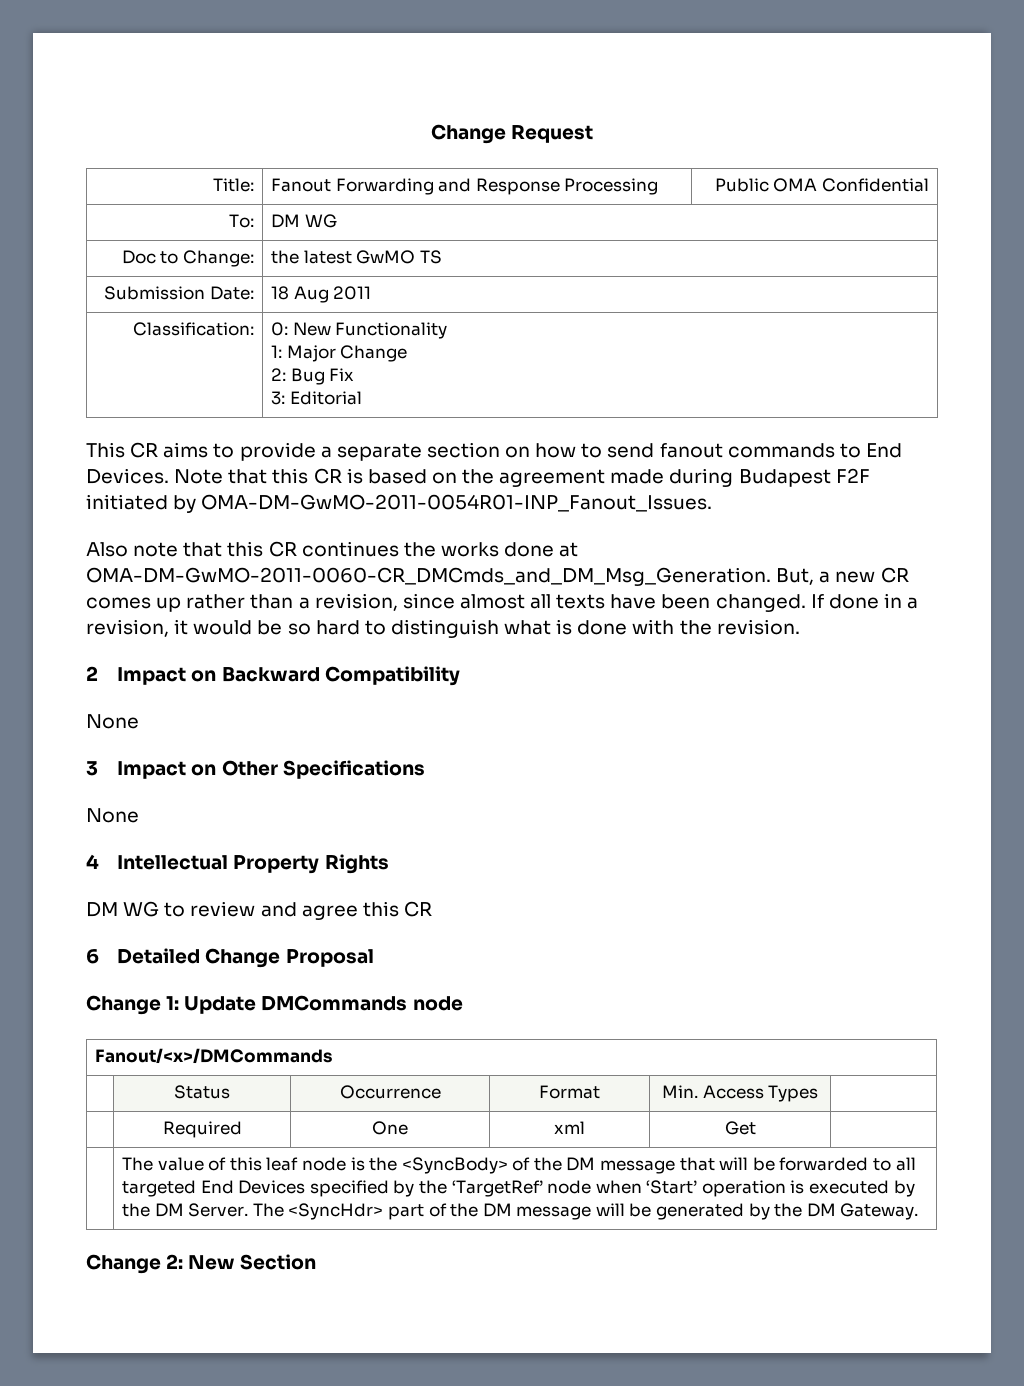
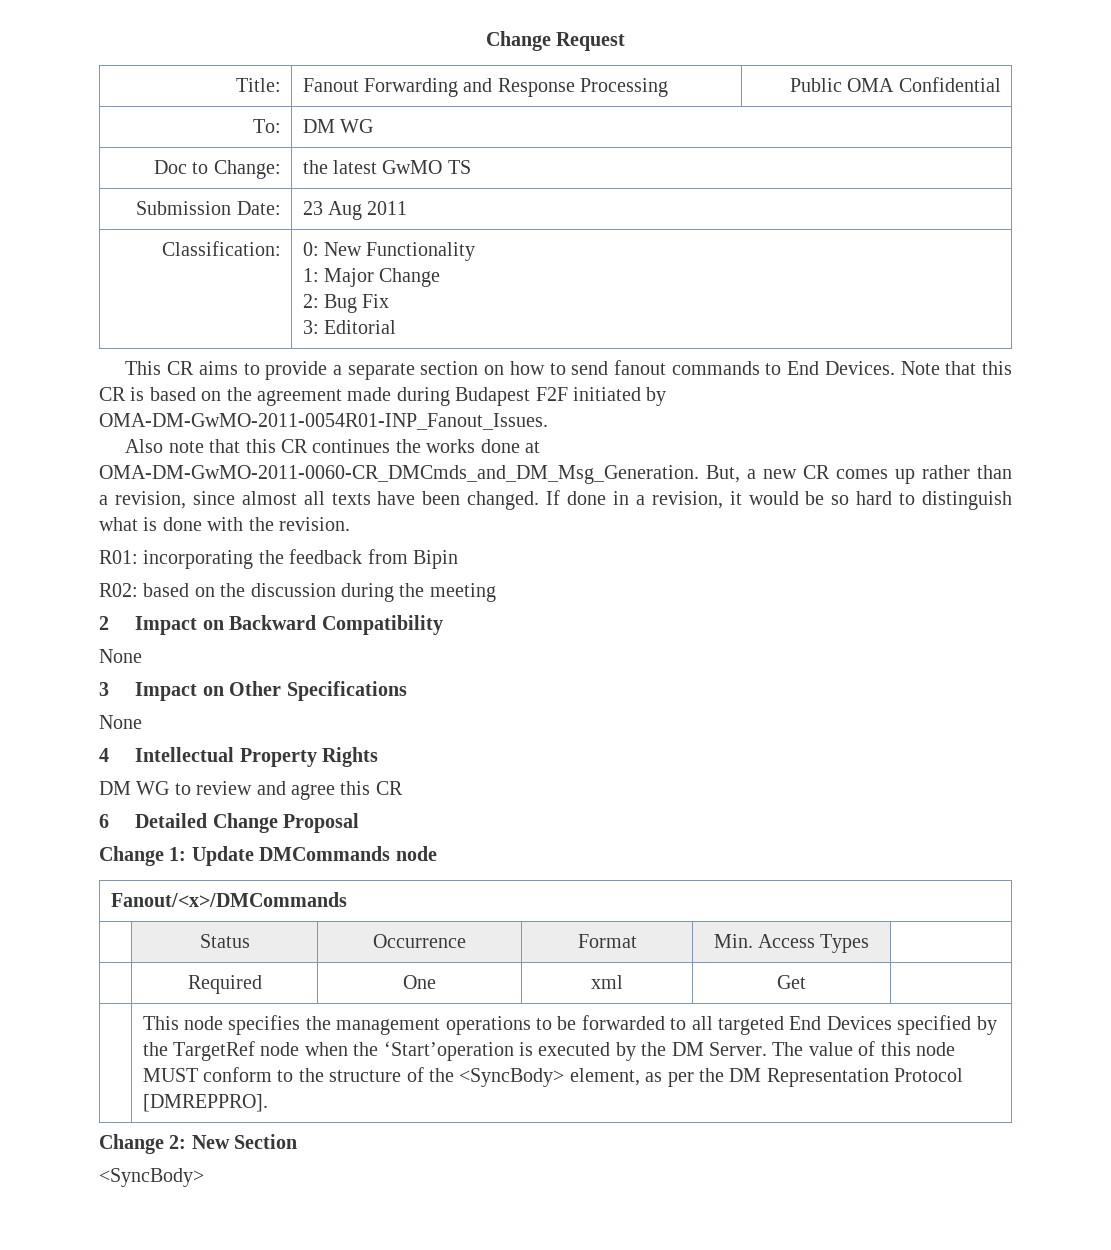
[270,286,289,300] 18 -> [302,201,323,215] 23
(800, 627) none -> [99,549,458,569] [99,583,496,602] // R01: incorporating the feedback from Bipin // R02: based on the discussion during the meeting
[121,1157,749,1174] The value of this leaf node is the <SyncBody> of the DM message that will -> [142,1015,552,1035] This node specifies the management operations to
[451,1180,543,1197] ‘TargetRef’ -> [172,1041,255,1061] TargetRef
[646,1180,786,1197] ‘Start’ operation -> [353,1041,514,1061] the ‘Start’operation
[288,1203,919,1220] <SyncHdr> part of the DM message will be generated by the DM Gateway. -> [808,1041,955,1056] [142,1067,964,1087] [142,1094,268,1112] value of this node MUST conform to the structure of the <SyncBody> element, as per the DM Representation Protocol [DMREPPRO].
(317, 1262) none -> [99,1168,204,1187] // <SyncBody>

